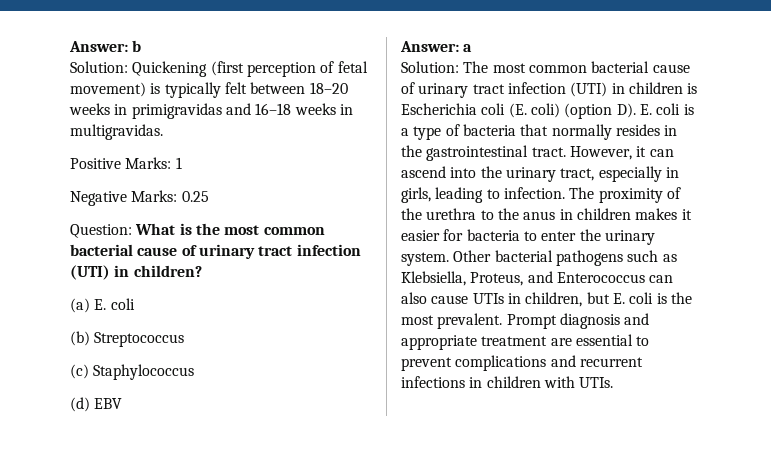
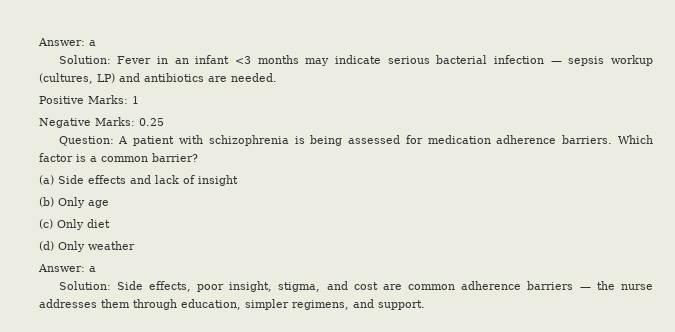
[69,40,142,52] [70,61,368,77] [70,82,348,98] [69,103,353,119] [70,124,163,140] Answer: b // Solution: Quickening (first perception of fetal movement) is typically felt between 18–20 weeks in primigravidas and 16–18 weeks in multigravidas. -> [38,38,96,46] [58,55,653,66] [39,73,277,84] Answer: a // Solution: Fever in an infant <3 months may indicate serious bacterial infection — sepsis workup (cultures, LP) and antibiotics are needed.
[135,223,325,235] [70,244,361,259] [70,265,202,280] [70,298,135,313] What is the most common bacterial cause of urinary tract infection (UTI) in children? // (a) E. coli -> [118,135,654,146] [39,153,198,162] [39,175,238,186] A patient with schizophrenia is being assessed for medication adherence barriers. Which factor is a common barrier? // (a) Side effects and lack of insight
[94,332,185,347] Streptococcus -> [58,197,109,208] Only age
[93,364,195,380] Staphylococcus -> [57,219,110,230] Only diet
[94,398,123,409] [400,41,473,52] [401,61,690,73] [401,82,698,98] [401,103,694,119] [401,124,678,140] [401,145,674,161] [401,166,679,182] [401,187,681,203] [401,208,692,220] [401,229,655,245] [401,250,677,266] [401,271,674,286] [401,292,692,307] [401,313,650,329] [401,334,650,350] [401,355,643,371] [401,376,614,388] EBV // Answer: a // Solution: The most common bacterial cause of urinary tract infection (UTI) in children is Escherichia coli (E. coli) (option D). E. coli is a type of bacteria that normally resides in the gastrointestinal tract. However, it can ascend into the urinary tract, especially in girls, leading to infection. The proximity of the urethra to the anus in children makes it easier for bacteria to enter the urinary system. Other bacterial pathogens such as Klebsiella, Proteus, and Enterococcus can also cause UTIs in children, but E. coli is the most prevalent. Prompt diagnosis and appropriate treatment are essential to prevent complications and recurrent infections in children with UTIs. -> [58,241,135,252] [38,264,96,272] [58,281,653,292] [39,299,425,310] Only weather // Answer: a // Solution: Side effects, poor insight, stigma, and cost are common adherence barriers — the nurse addresses them through education, simpler regimens, and support.

